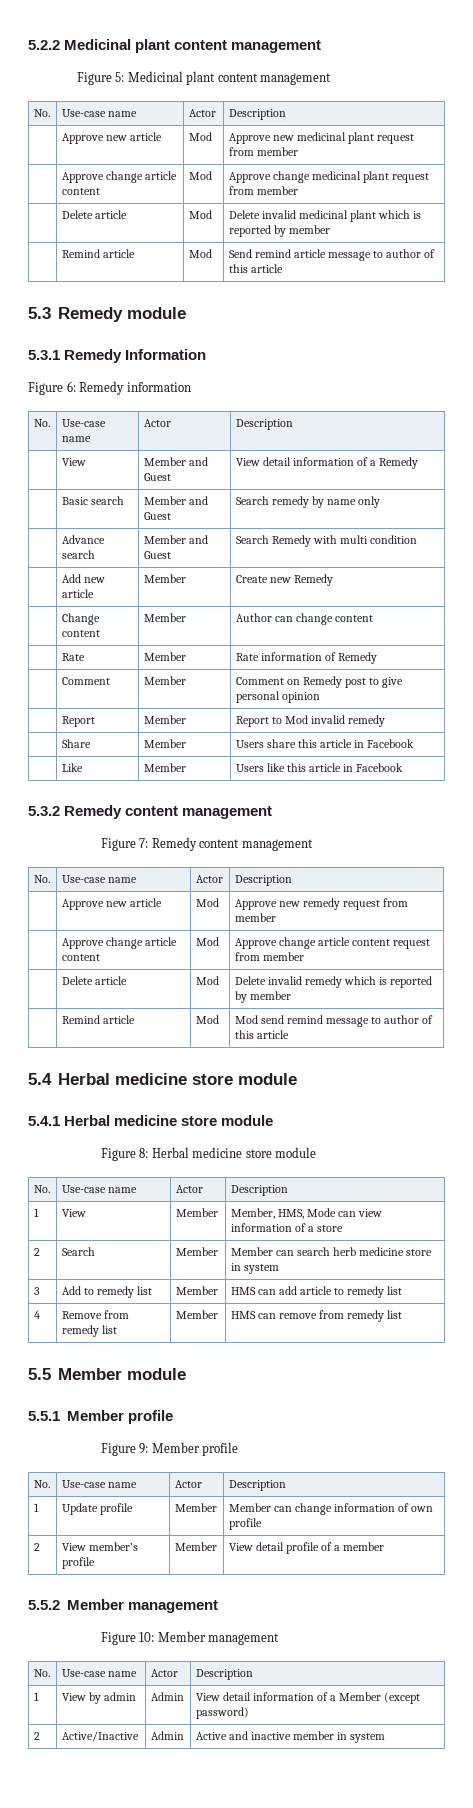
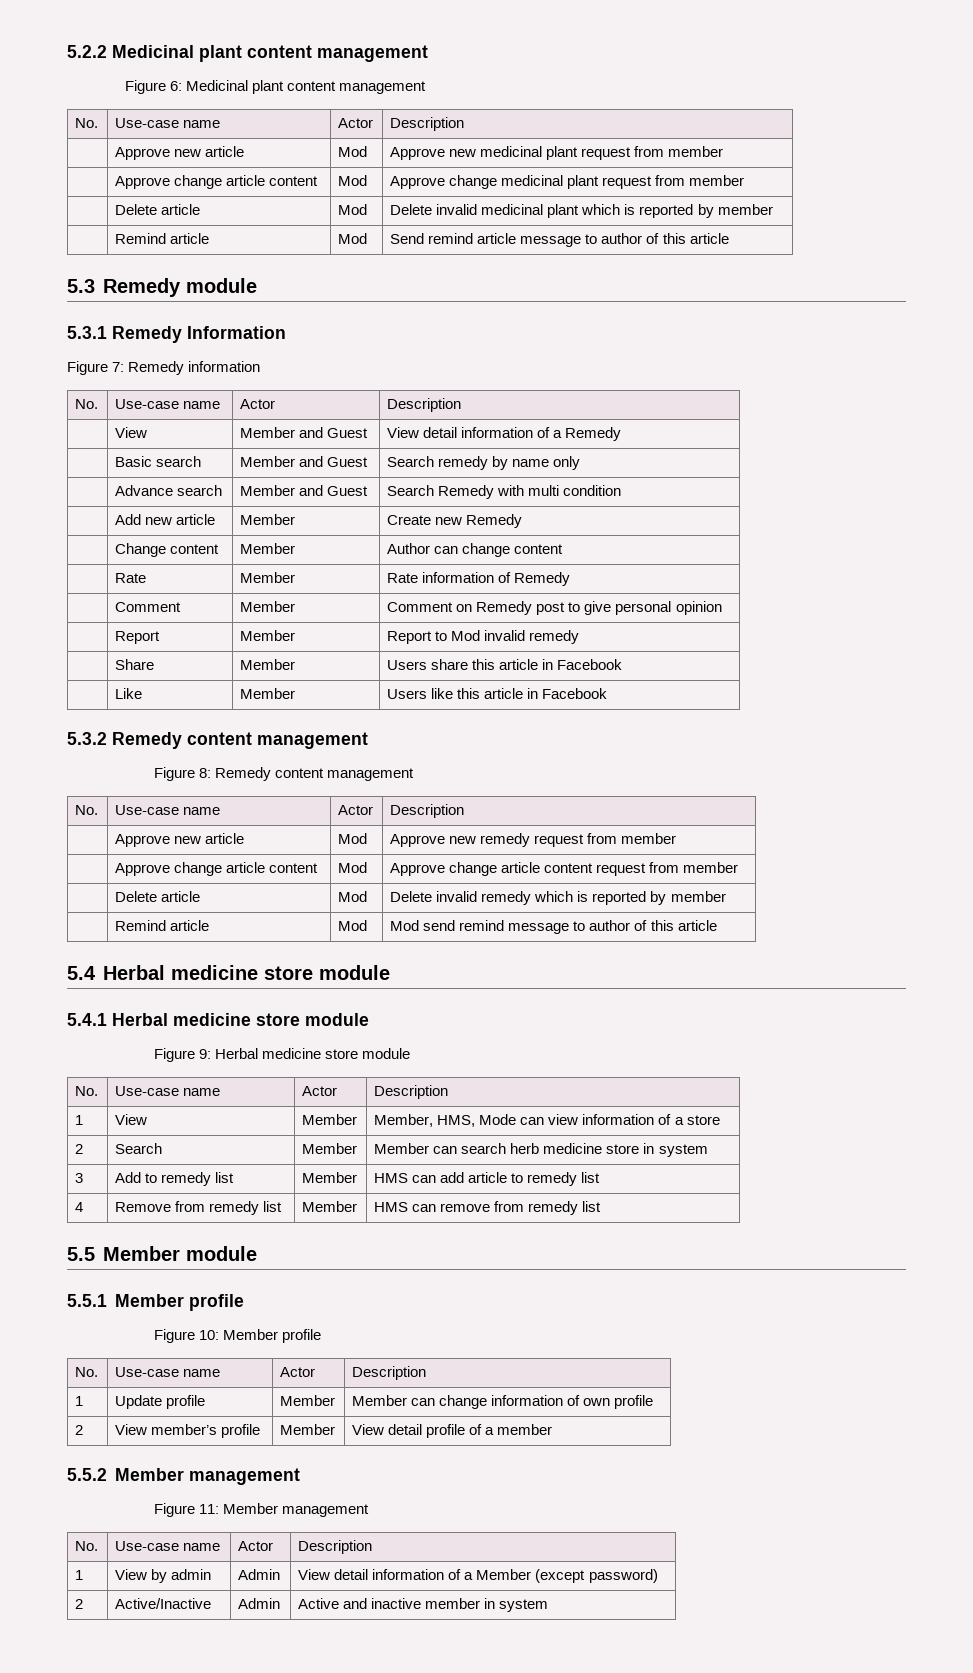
[115,72,125,82] 5: -> [169,81,182,91] 6:
[66,381,76,392] 6: -> [112,362,125,372] 7:
[139,838,149,848] 7: -> [198,768,211,778] 8:
[139,1148,149,1158] 8: -> [198,1049,211,1059] 9:
[139,1443,149,1454] 9: -> [198,1330,219,1340] 10:
[139,1632,155,1642] 10: -> [198,1504,219,1514] 11:

